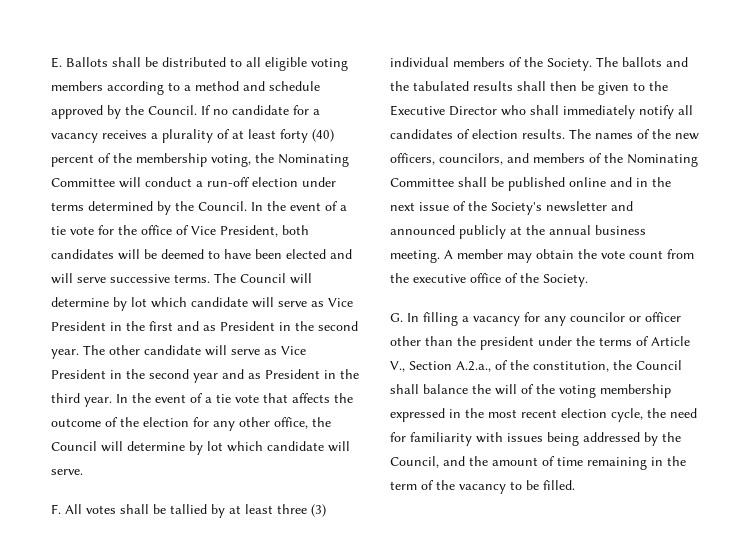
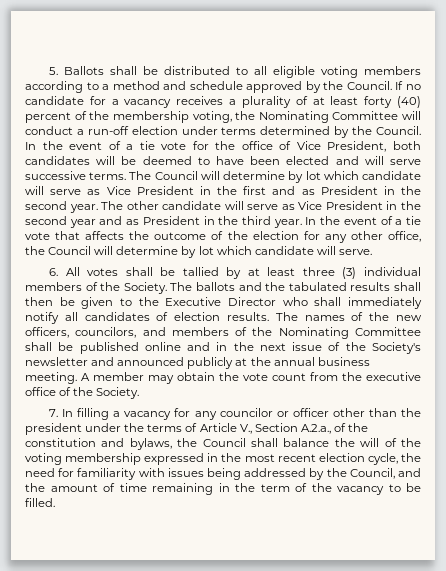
[51,57,62,68] E. -> [49,67,59,75] 5.
[51,504,61,514] F. -> [49,268,59,276] 6.
[390,313,403,322] G. -> [49,409,59,417] 7.
[533,361,609,372] constitution, -> [25,438,172,450] constitution and bylaws,

